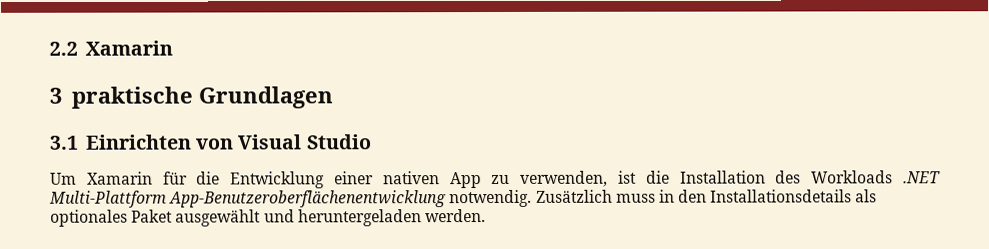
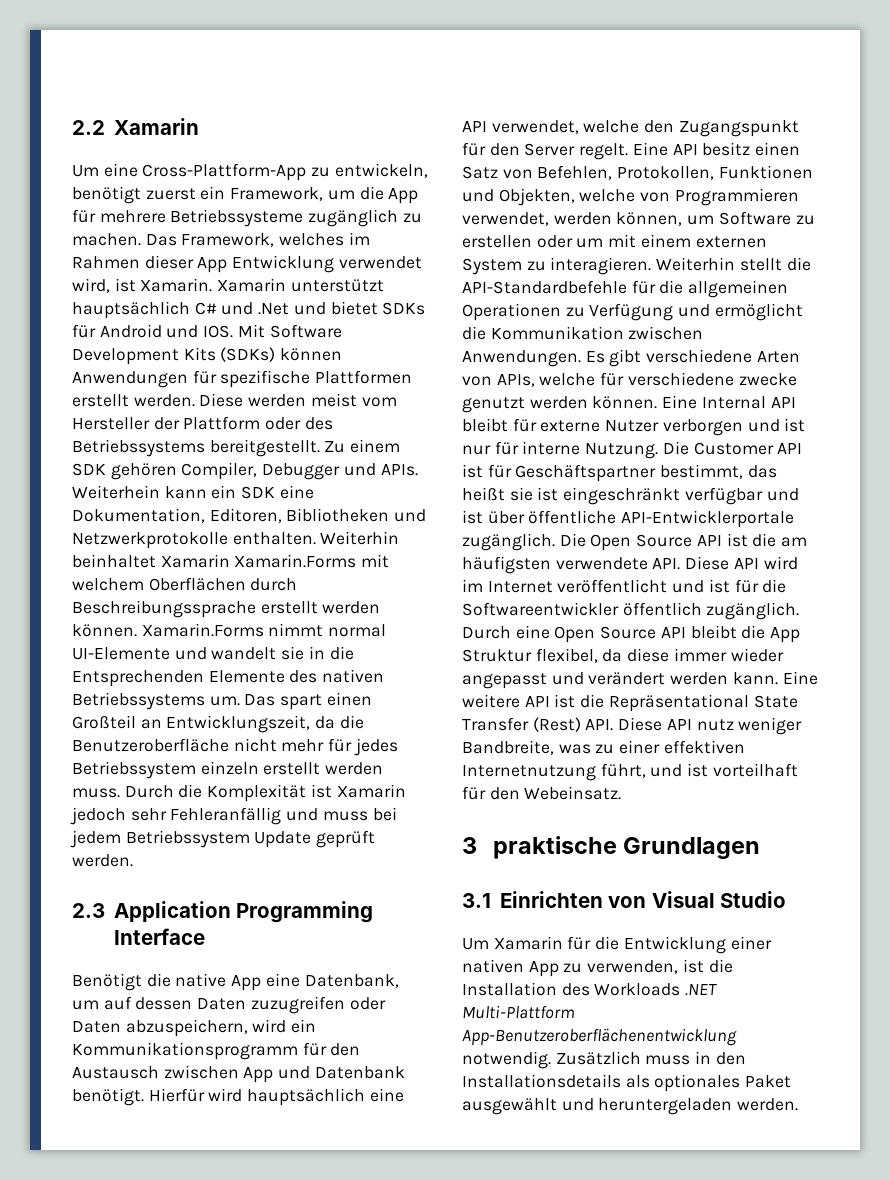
(173, 48) none -> [72,163,428,181] [72,186,419,204] [72,209,422,227] [72,232,370,247] [72,255,422,273] [72,278,384,293] [72,301,426,319] [72,324,342,338] [72,347,343,365] [72,370,413,388] [72,393,397,407] [72,416,333,430] [72,439,401,457] [72,462,418,480] [72,485,314,499] [72,508,427,523] [72,531,400,549] [72,554,390,568] [72,577,298,591] [72,600,381,618] [72,623,387,637] [72,646,354,660] [72,669,385,687] [72,692,372,710] [72,715,364,733] [72,738,398,756] [72,761,384,779] [72,784,406,802] [70,807,397,825] [70,830,376,848] [72,854,133,867] [72,901,374,923] [113,928,205,945] [72,973,399,991] [72,996,386,1014] [72,1019,317,1037] [72,1042,361,1060] [72,1065,405,1083] [72,1088,404,1106] [462,120,799,137] [462,142,801,160] [462,165,813,180] [462,188,799,206] [462,211,815,226] [462,234,767,248] [462,257,811,275] [462,280,789,298] [462,303,803,321] [462,326,704,340] [462,349,800,367] [462,372,797,387] [462,395,796,413] [462,418,806,436] [462,441,803,459] [462,464,777,482] [462,487,799,505] [462,510,795,528] [462,533,808,551] [462,556,798,574] [462,579,787,593] [462,602,800,620] [462,625,801,643] [462,648,784,663] [462,671,818,689] [462,694,798,712] [462,717,803,735] [462,740,745,755] [462,763,798,781] [462,786,622,800] // Um eine Cross-Plattform-App zu entwickeln, benötigt zuerst ein Framework, um die App für mehrere Betriebssysteme zugänglich zu machen. Das Framework, welches im Rahmen dieser App Entwicklung verwendet wird, ist Xamarin. Xamarin unterstützt hauptsächlich C# und .Net und bietet SDKs für Android und IOS. Mit Software Development Kits (SDKs) können Anwendungen für spezifische Plattformen erstellt werden. Diese werden meist vom Hersteller der Plattform oder des Betriebssystems bereitgestellt. Zu einem SDK gehören Compiler, Debugger und APIs. Weiterhein kann ein SDK eine Dokumentation, Editoren, Bibliotheken und Netzwerkprotokolle enthalten. Weiterhin beinhaltet Xamarin Xamarin.Forms mit welchem Oberflächen durch Beschreibungssprache erstellt werden können. Xamarin.Forms nimmt normal UI-Elemente und wandelt sie in die Entsprechenden Elemente des nativen Betriebssystems um. Das spart einen Großteil an Entwicklungszeit, da die Benutzeroberfläche nicht mehr für jedes Betriebssystem einzeln erstellt werden muss. Durch die Komplexität ist Xamarin jedoch sehr Fehleranfällig und muss bei jedem Betriebssystem Update geprüft werden. // 2.3 Application Programming Interface // Benötigt die native App eine Datenbank, um auf dessen Daten zuzugreifen oder Daten abzuspeichern, wird ein Kommunikationsprogramm für den Austausch zwischen App und Datenbank benötigt. Hierfür wird hauptsächlich eine API verwendet, welche den Zugangspunkt für den Server regelt. Eine API besitz einen Satz von Befehlen, Protokollen, Funktionen und Objekten, welche von Programmieren verwendet, werden können, um Software zu erstellen oder um mit einem externen System zu interagieren. Weiterhin stellt die API-Standardbefehle für die allgemeinen Operationen zu Verfügung und ermöglicht die Kommunikation zwischen Anwendungen. Es gibt verschiedene Arten von APIs, welche für verschiedene zwecke genutzt werden können. Eine Internal API bleibt für externe Nutzer verborgen und ist nur für interne Nutzung. Die Customer API ist für Geschäftspartner bestimmt, das heißt sie ist eingeschränkt verfügbar und ist über öffentliche API-Entwicklerportale zugänglich. Die Open Source API ist die am häufigsten verwendete API. Diese API wird im Internet veröffentlicht und ist für die Softwareentwickler öffentlich zugänglich. Durch eine Open Source API bleibt die App Struktur flexibel, da diese immer wieder angepasst und verändert werden kann. Eine weitere API ist die Repräsentational State Transfer (Rest) API. Diese API nutz weniger Bandbreite, was zu einer effektiven Internetnutzung führt, und ist vorteilhaft für den Webeinsatz.

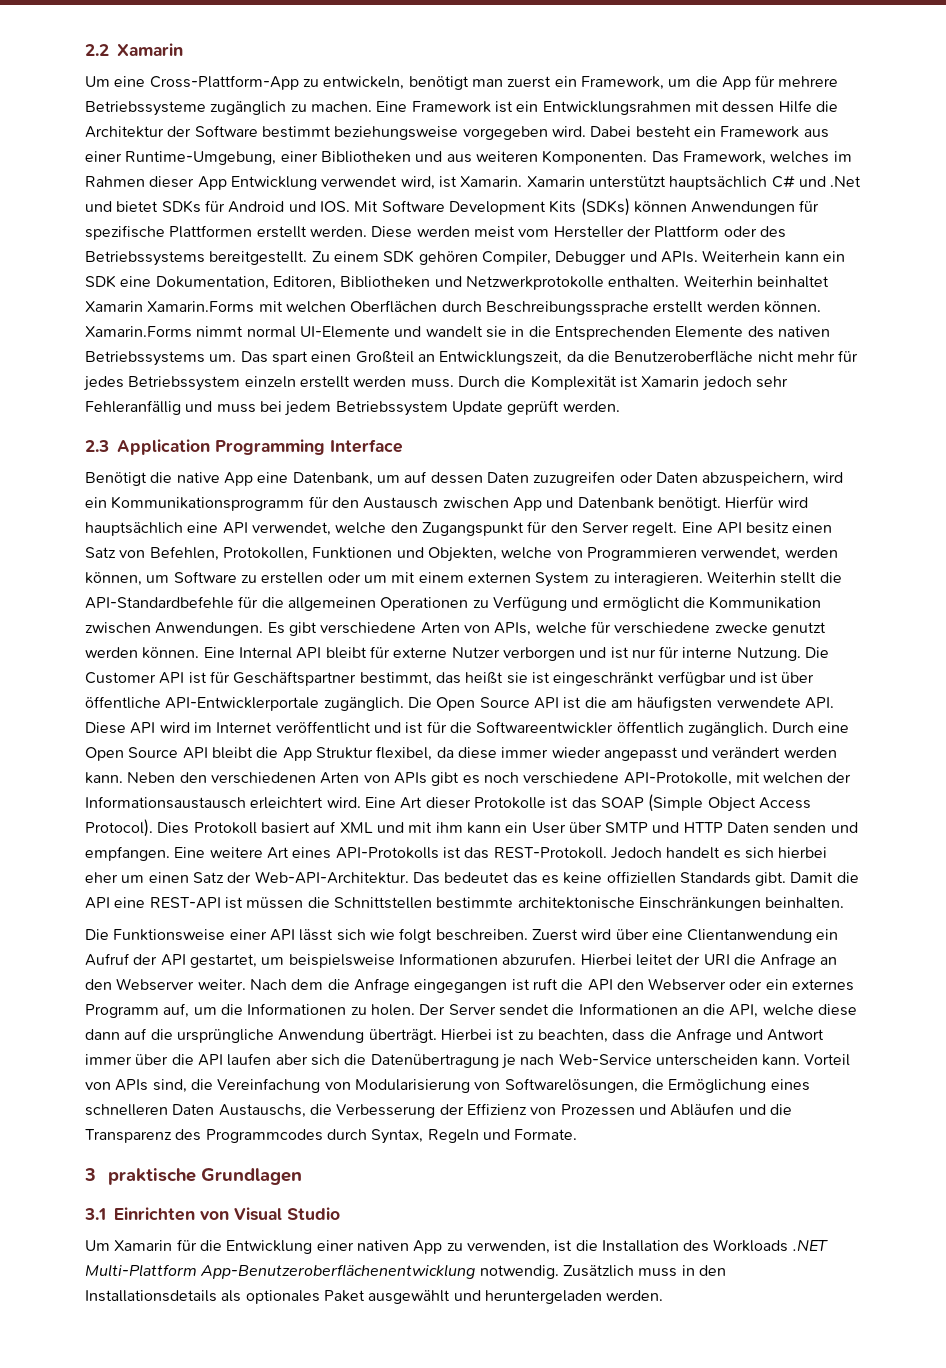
(141, 195) none -> [471,79,503,87] man
(141, 239) none -> [376,100,838,115] [85,125,829,140] [85,150,648,165] Eine Framework ist ein Entwicklungsrahmen mit dessen Hilfe die Architektur der Software bestimmt beziehungsweise vorgegeben wird. Dabei besteht ein Framework aus einer Runtime-Umgebung, einer Bibliotheken und aus weiteren Komponenten.
[72,578,144,591] welchem -> [285,301,346,313] welchen
[782,671,818,685] [462,694,798,712] [462,717,803,735] [462,740,745,755] [462,763,798,781] [462,786,622,800] Eine weitere API ist die Repräsentational State Transfer (Rest) API. Diese API nutz weniger Bandbreite, was zu einer effektiven Internetnutzung führt, und ist vorteilhaft für den Webeinsatz. -> [127,772,852,786] [85,794,811,812] [85,819,858,837] [85,846,828,861] [85,871,859,886] [85,897,845,911] [85,928,839,943] [85,953,838,968] [85,978,855,993] [85,1003,858,1018] [85,1028,825,1043] [85,1053,851,1069] [85,1078,810,1093] [85,1103,792,1118] [85,1129,578,1144] Neben den verschiedenen Arten von APIs gibt es noch verschiedene API-Protokolle, mit welchen der Informationsaustausch erleichtert wird. Eine Art dieser Protokolle ist das SOAP (Simple Object Access Protocol). Dies Protokoll basiert auf XML und mit ihm kann ein User über SMTP und HTTP Daten senden und empfangen. Eine weitere Art eines API-Protokolls ist das REST-Protokoll. Jedoch handelt es sich hierbei eher um einen Satz der Web-API-Architektur. Das bedeutet das es keine offiziellen Standards gibt. Damit die API eine REST-API ist müssen die Schnittstellen bestimmte architektonische Einschränkungen beinhalten. // Die Funktionsweise einer API lässt sich wie folgt beschreiben. Zuerst wird über eine Clientanwendung ein Aufruf der API gestartet, um beispielsweise Informationen abzurufen. Hierbei leitet der URI die Anfrage an den Webserver weiter. Nach dem die Anfrage eingegangen ist ruft die API den Webserver oder ein externes Programm auf, um die Informationen zu holen. Der Server sendet die Informationen an die API, welche diese dann auf die ursprüngliche Anwendung überträgt. Hierbei ist zu beachten, dass die Anfrage und Antwort immer über die API laufen aber sich die Datenübertragung je nach Web-Service unterscheiden kann. Vorteil von APIs sind, die Vereinfachung von Modularisierung von Softwarelösungen, die Ermöglichung eines schnelleren Daten Austauschs, die Verbesserung der Effizienz von Prozessen und Abläufen und die Transparenz des Programmcodes durch Syntax, Regeln und Formate.

